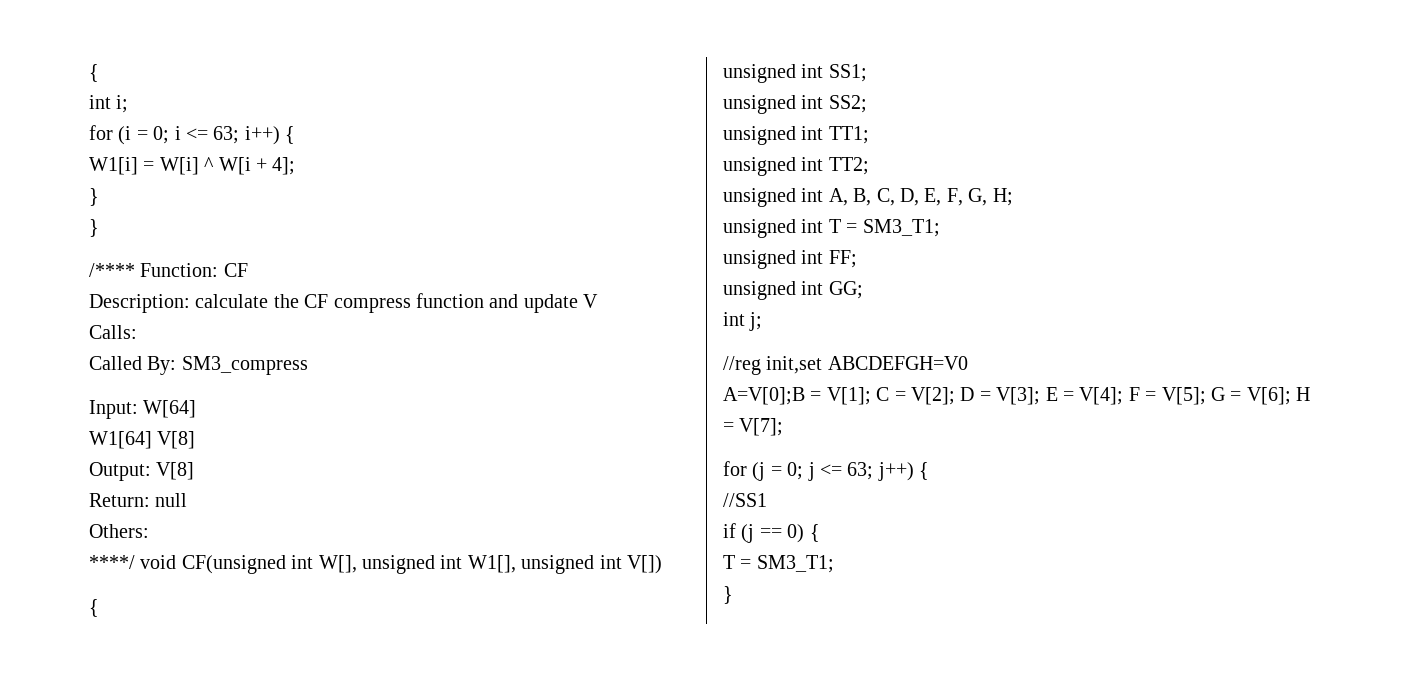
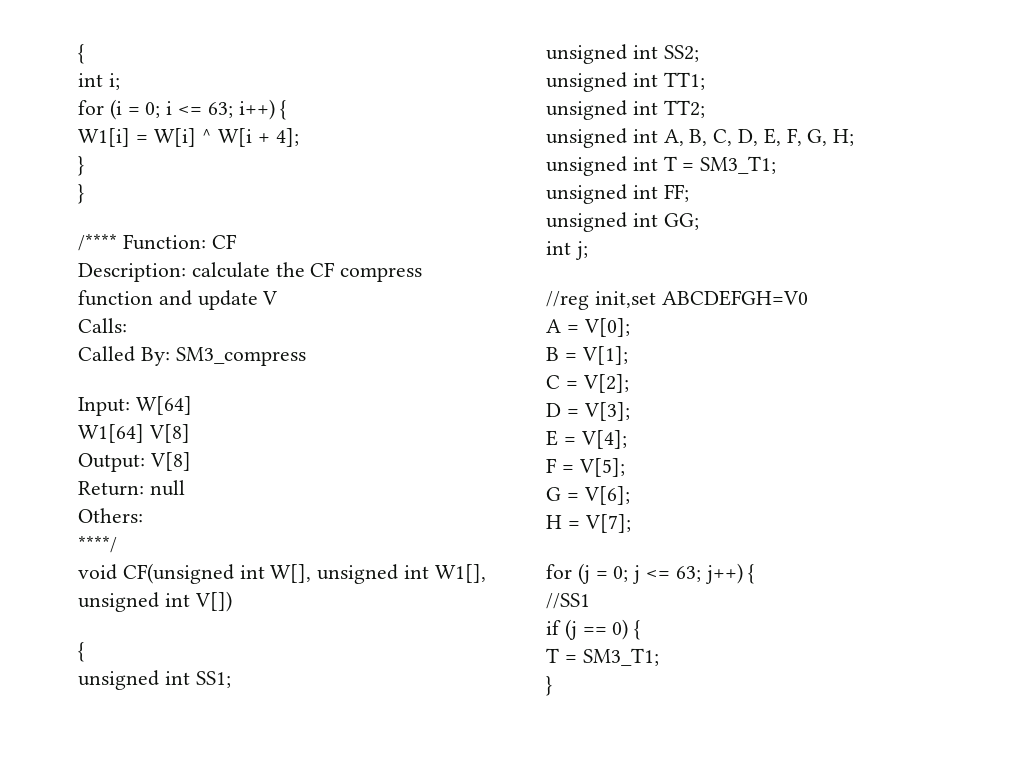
(135, 562) none -> (117, 544) //
[723,387,805,405] A=V[0];B -> [546,318,630,337] [546,347,559,361] A = V[0]; // B
(871, 396) none -> (628, 355) //
(955, 396) none -> (629, 383) //
(1041, 396) none -> (630, 411) //
(1124, 396) none -> (627, 439) //
(1206, 396) none -> (625, 467) //
(1291, 396) none -> (630, 495) //

